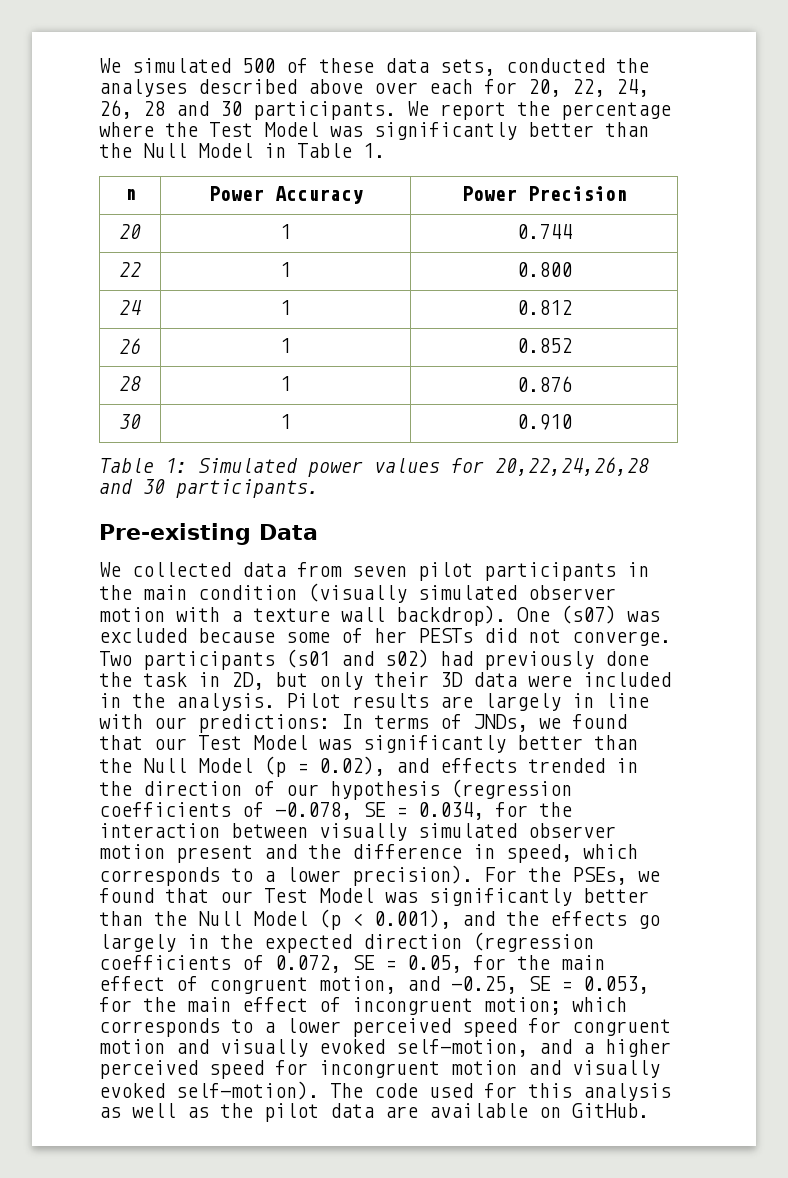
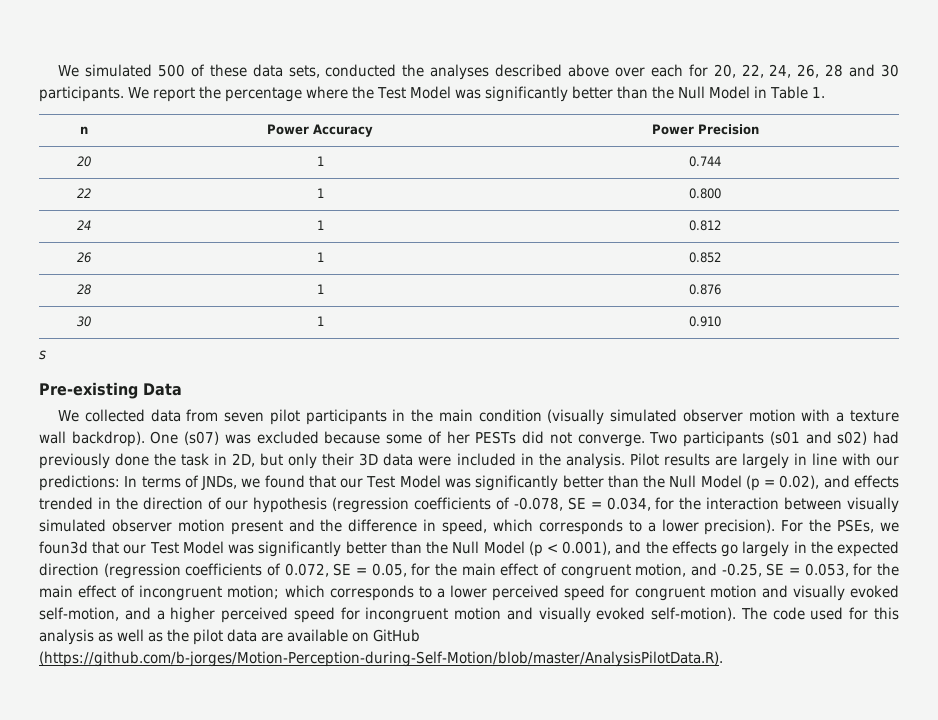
[99,457,649,477] [99,479,319,498] Table 1: Simulated power values for 20,22,24,26,28 and 30 participants. -> [39,350,46,360] s
[99,888,154,903] found -> [39,541,88,554] foun3d
[572,1103,649,1118] GitHub. -> [373,629,420,642] [39,651,723,667] GitHub (https://github.com/b-jorges/Motion-Perception-during-Self-Motion/blob/master/AnalysisPilotData.R).

